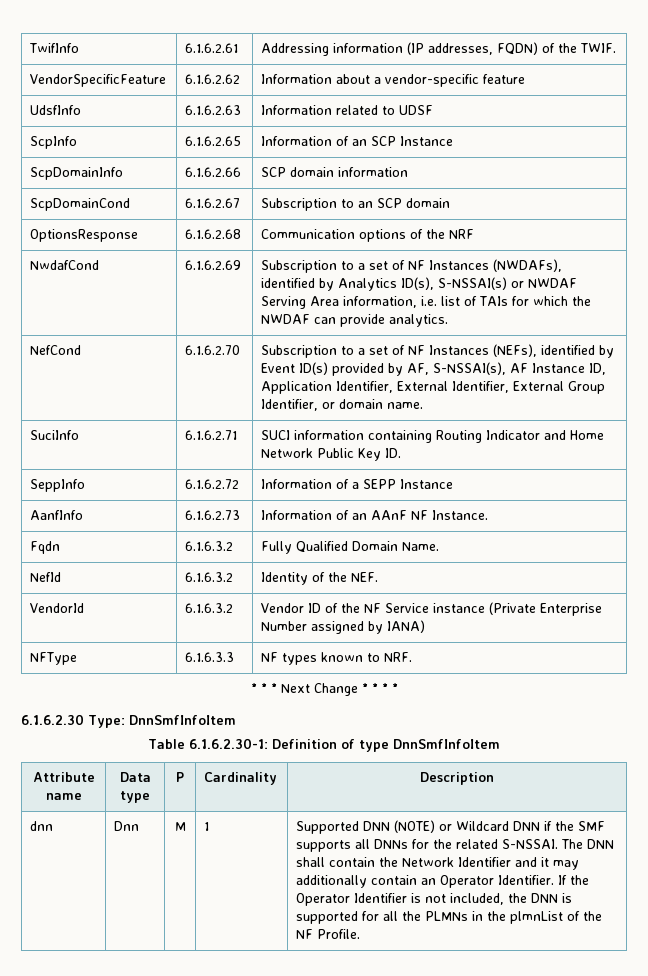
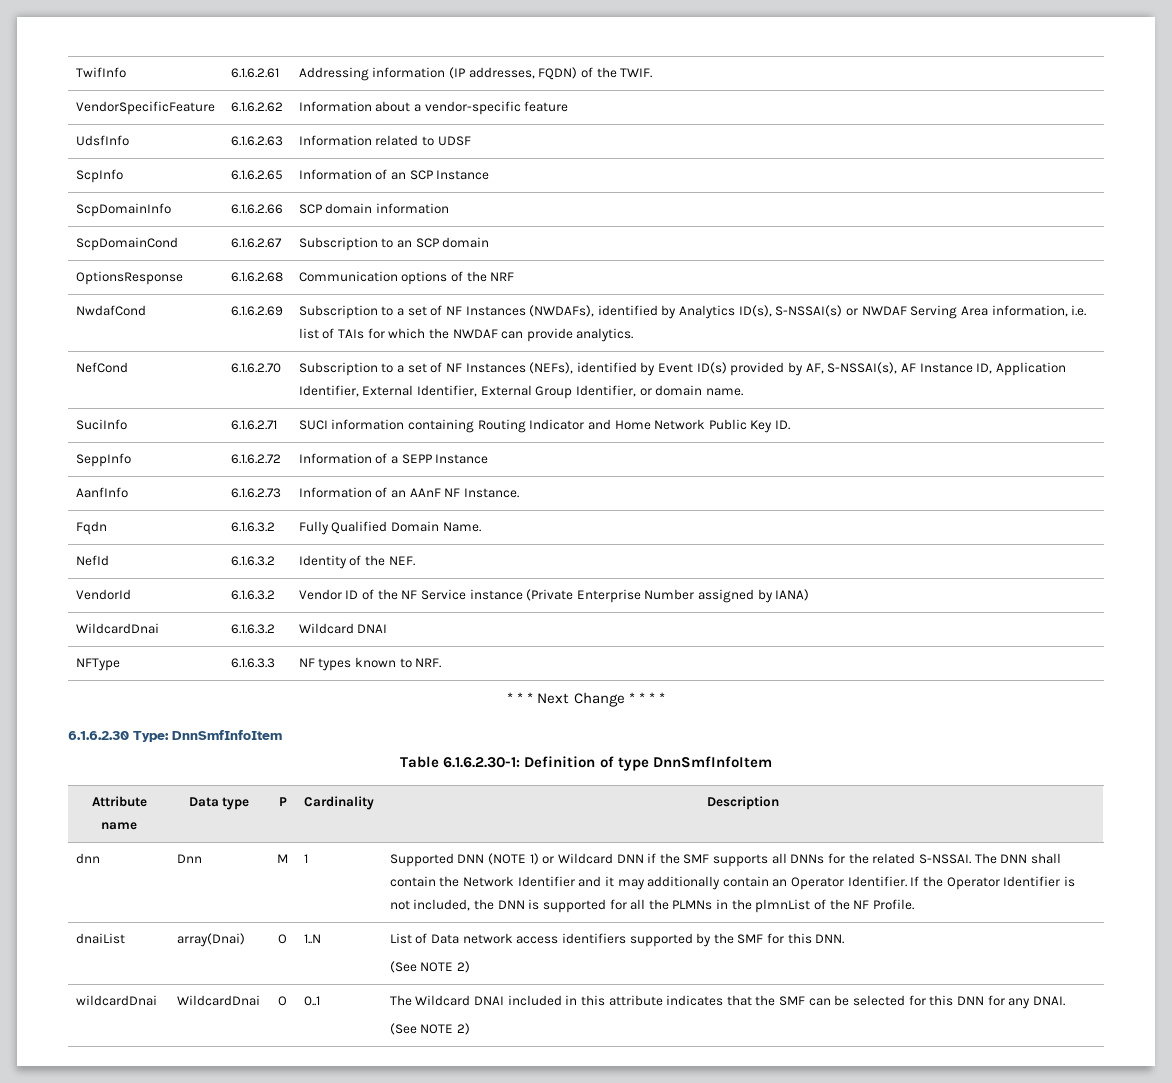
(426, 626) none -> [75,623,159,634] [230,624,275,634] [298,623,388,634] // WildcardDnai | 6.1.6.3.2 | Wildcard DNAI
[394,820,436,833] (NOTE) -> [487,853,539,865] (NOTE 1)
(361, 934) none -> [75,933,125,944] [176,933,245,947] [278,934,287,944] [303,934,321,944] [389,933,845,947] [389,961,470,973] [75,995,157,1006] [176,995,260,1006] [278,996,287,1006] [303,996,320,1006] [389,995,1065,1009] [389,1023,470,1035] // dnaiList | array(Dnai) | O | 1..N | List of Data network access identifiers supported by the SMF for this DNN. // (See NOTE 2) // wildcardDnai | WildcardDnai | O | 0..1 | The Wildcard DNAI included in this attribute indicates that the SMF can be selected for this DNN for any DNAI. // (See NOTE 2)

